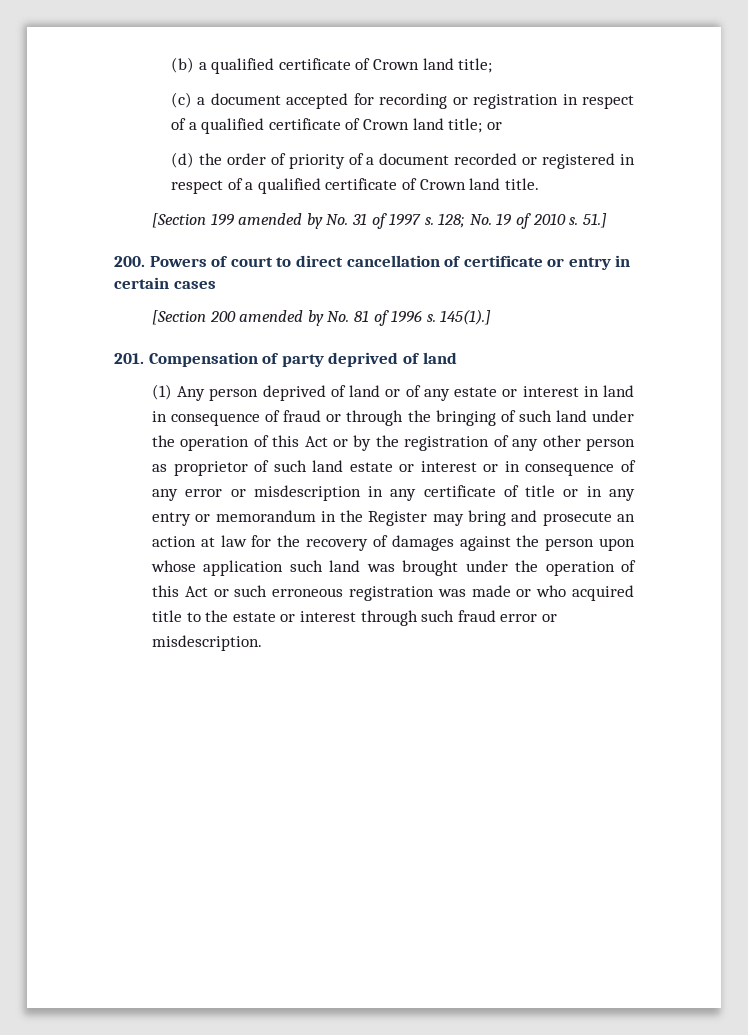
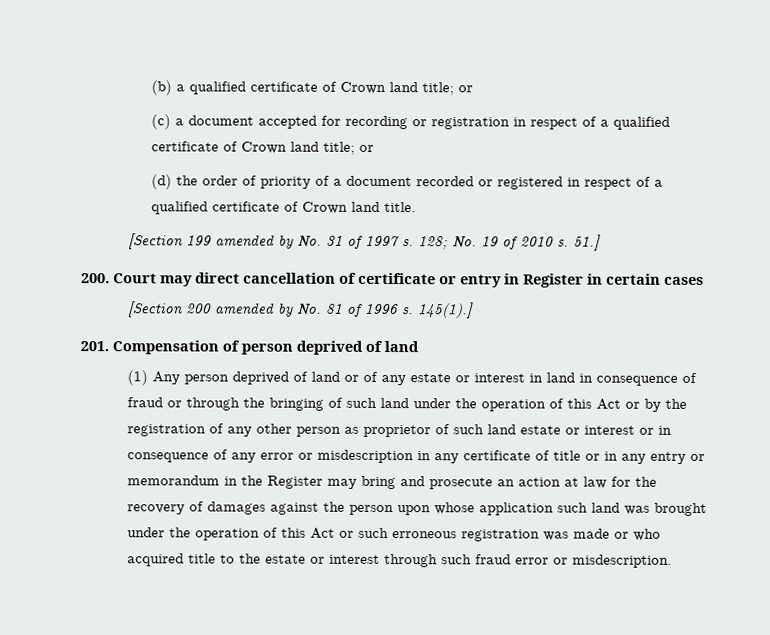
(493, 65) none -> [458,85,474,93] or
[149,256,292,267] Powers of court to -> [113,273,193,287] Court may
(631, 261) none -> [523,273,603,288] Register in
[281,354,324,367] party -> [241,343,293,355] person

